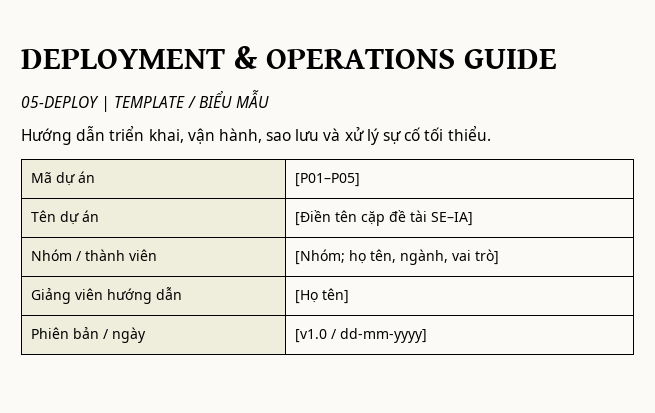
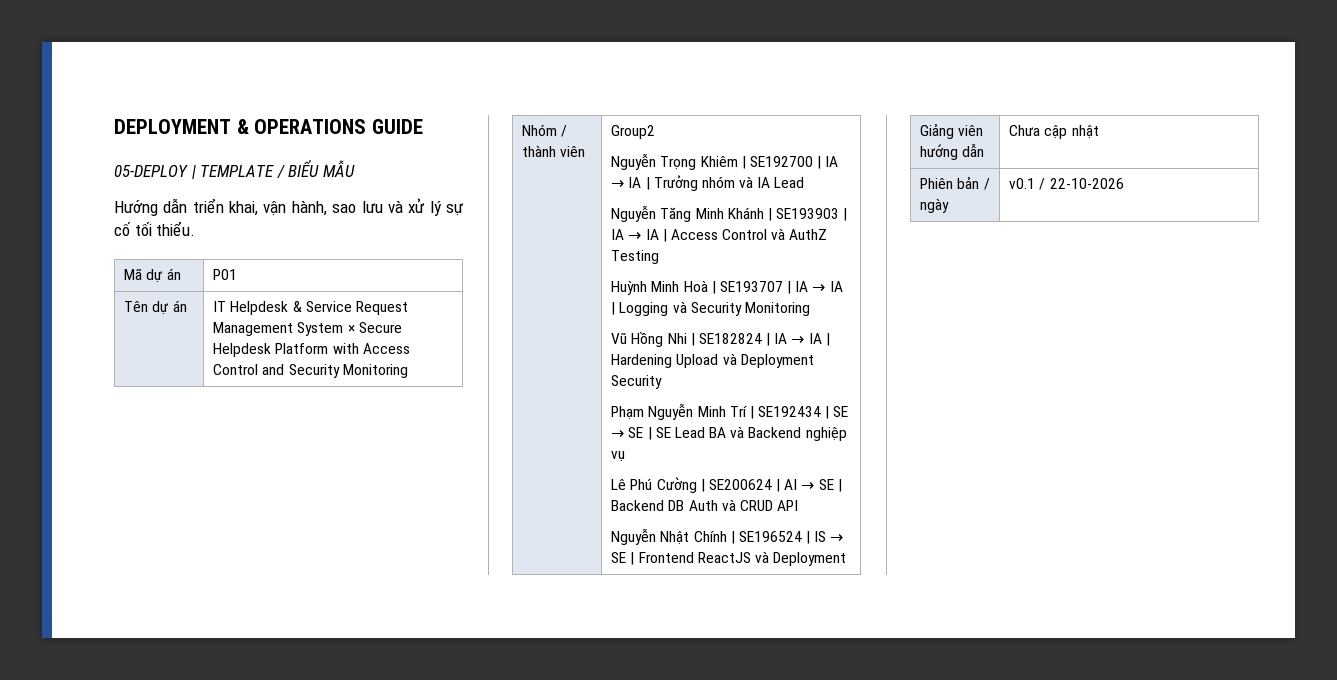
[295,173,361,187] [P01–P05] -> [213,269,238,280] P01
[295,210,474,226] [31,249,158,261] [295,249,500,265] [Điền tên cặp đề tài SE–IA] // Nhóm / thành viên | [Nhóm; họ tên, ngành, vai trò] -> [213,301,408,315] [213,322,402,336] [213,343,410,357] [213,364,408,378] [522,124,568,137] [522,145,586,157] [611,125,656,139] [611,153,839,170] [611,175,805,191] [611,205,848,222] [611,228,828,242] [611,250,660,264] [611,280,843,295] [611,301,810,316] [611,331,830,347] [611,353,814,368] [611,375,663,389] [611,403,849,420] [611,426,847,441] [611,451,626,462] [611,477,842,493] [611,499,799,511] [611,528,844,545] [611,551,847,566] IT Helpdesk & Service Request Management System × Secure Helpdesk Platform with Access Control and Security Monitoring // Nhóm / thành viên | Group2 // Nguyễn Trọng Khiêm | SE192700 | IA → IA | Trưởng nhóm và IA Lead // Nguyễn Tăng Minh Khánh | SE193903 | IA → IA | Access Control và AuthZ Testing // Huỳnh Minh Hoà | SE193707 | IA → IA | Logging và Security Monitoring // Vũ Hồng Nhi | SE182824 | IA → IA | Hardening Upload và Deployment Security // Phạm Nguyễn Minh Trí | SE192434 | SE → SE | SE Lead BA và Backend nghiệp vụ // Lê Phú Cường | SE200624 | AI → SE | Backend DB Auth và CRUD API // Nguyễn Nhật Chính | SE196524 | IS → SE | Frontend ReactJS và Deployment
[295,288,350,304] [Họ tên] -> [1009,125,1099,139] Chưa cập nhật
[295,328,428,343] [v1.0 / dd-mm-yyyy] -> [1009,178,1124,190] v0.1 / 22-10-2026

